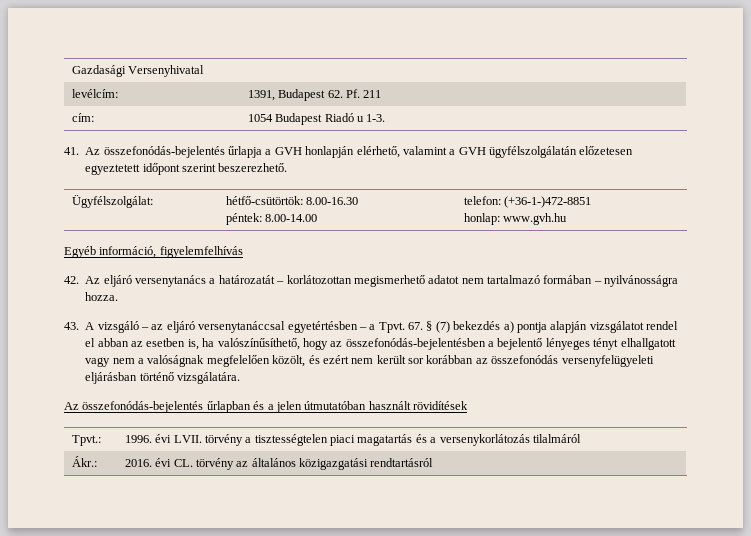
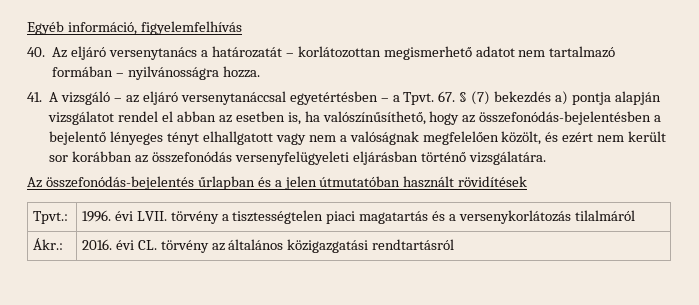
[71,65,205,77] [71,89,118,98] [247,89,382,101] [71,113,94,122] [247,113,386,125] [64,146,634,158] [85,163,288,175] [71,195,153,208] [225,196,359,205] [225,213,318,225] [463,196,592,208] [463,213,568,225] Gazdasági Versenyhivatal // levélcím: | 1391, Budapest 62. Pf. 211 // cím: | 1054 Budapest Riadó u 1-3. // 41. Az összefonódás-bejelentés űrlapja a GVH honlapján elérhető, valamint a GVH ügyfélszolgálatán előzetesen egyeztetett időpont szerint beszerezhető. // Ügyfélszolgálat: | hétfő-csütörtök: 8.00-16.30 // péntek: 8.00-14.00 | telefon: (+36-1-)472-8851 // honlap: www.gvh.hu // -> (27, 28) none
[64,276,79,284] 42. -> [27,47,45,57] 40.
[64,322,79,330] 43. -> [27,92,42,102] 41.

